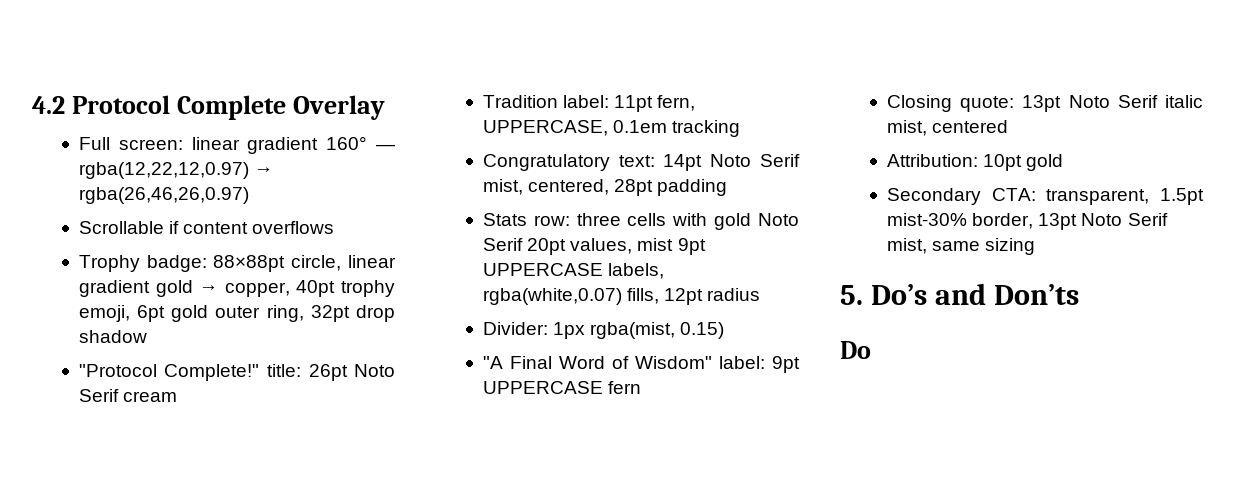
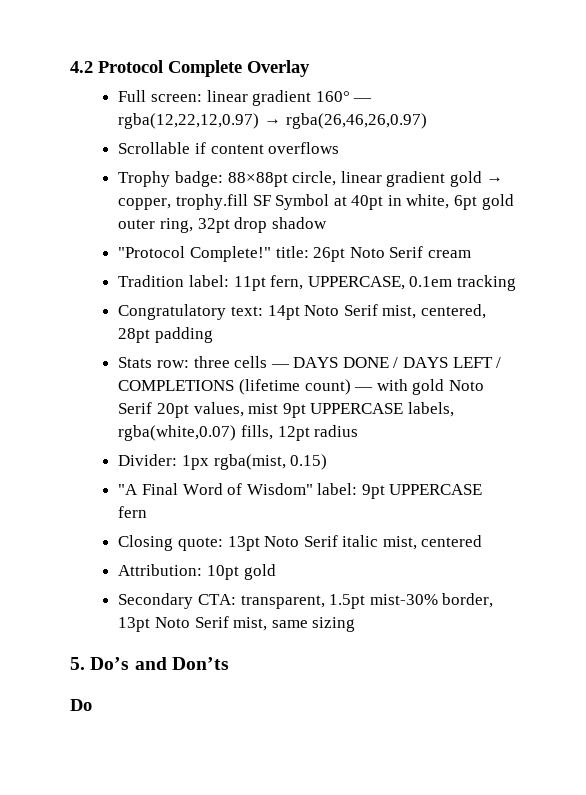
[296,280,395,297] [78,305,130,322] 40pt trophy emoji, -> [175,194,450,210] trophy.fill SF Symbol at 40pt in white,
(667, 219) none -> [270,357,502,368] [118,379,374,395] — DAYS DONE / DAYS LEFT / COMPLETIONS (lifetime count) —

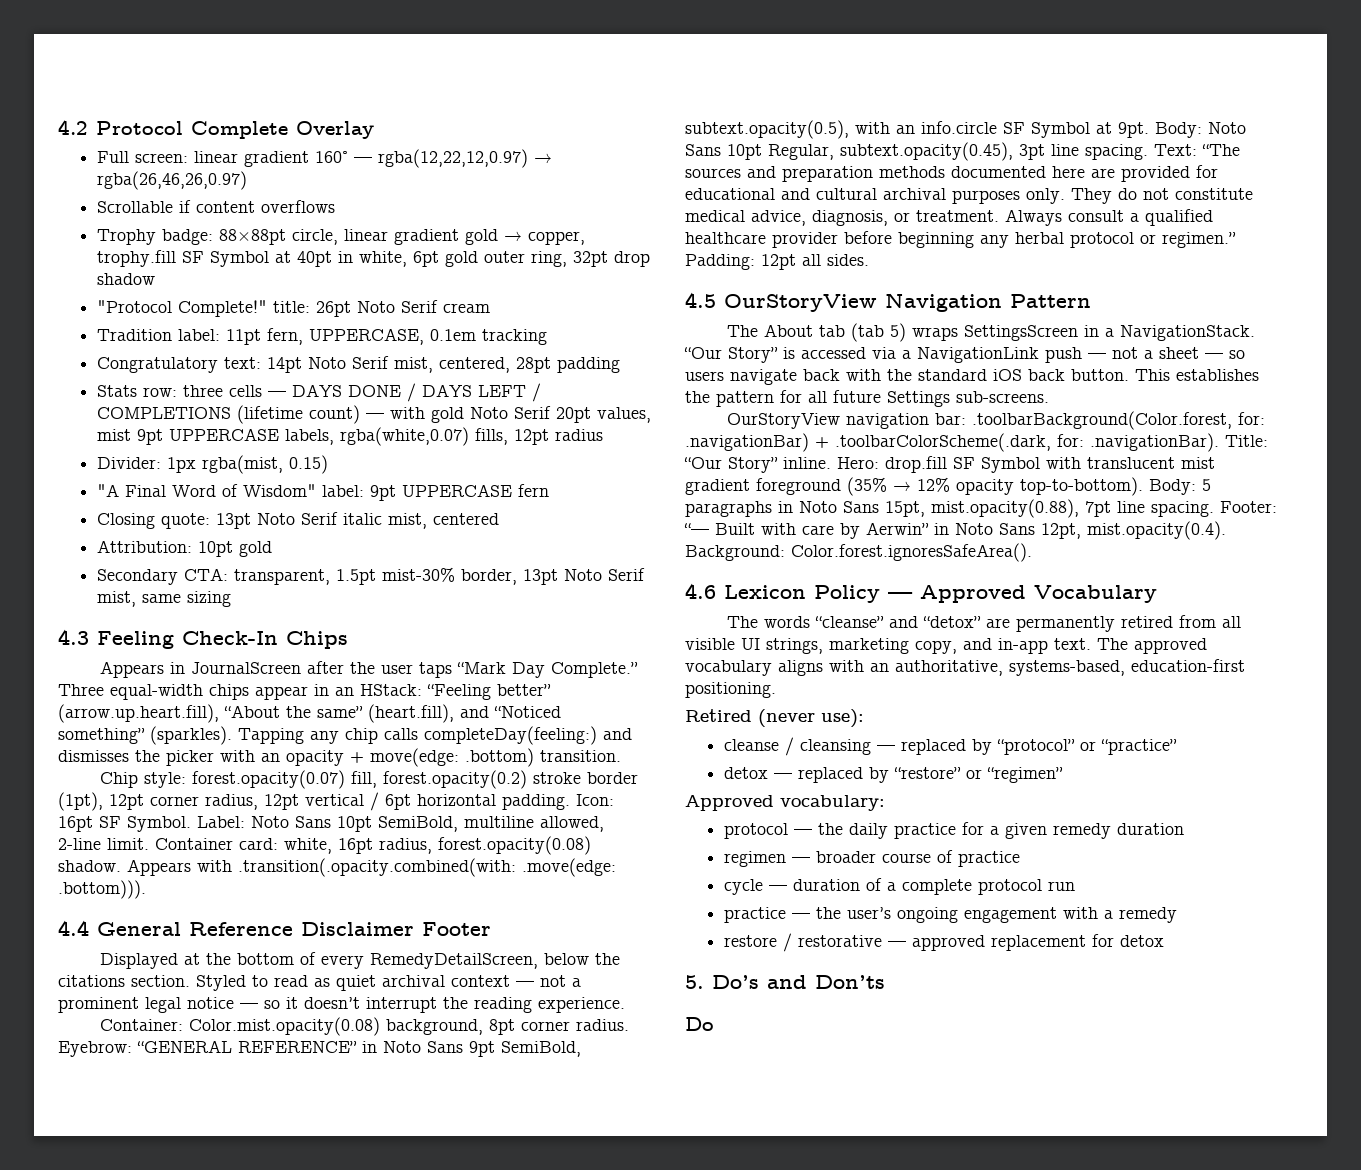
(356, 624) none -> [58,629,348,649] [99,661,638,678] [58,684,551,700] [58,704,561,723] [58,726,632,745] [58,748,621,767] [99,770,638,789] [58,792,614,811] [58,816,604,832] [58,836,591,855] [58,858,616,877] [58,880,146,899] [58,920,491,936] [99,952,620,969] [58,975,581,991] [58,997,625,1013] [99,1017,629,1036] [58,1040,581,1057] [685,120,1246,139] [685,142,1240,161] [685,165,1218,182] [685,188,1253,204] [685,209,1213,226] [685,231,1236,248] [685,254,869,270] [685,292,1091,312] [726,323,1255,342] [684,347,1245,363] [685,369,1259,385] [685,390,1049,407] [726,411,1265,430] [685,433,1268,452] [684,456,1215,473] [685,477,1211,496] [685,499,1277,518] [684,521,1226,540] [685,543,1032,562] [685,583,1157,603] [726,615,1241,632] [685,638,1207,654] [685,659,1245,676] [685,682,776,698] [685,709,864,728] [723,737,1177,756] [723,767,1063,783] [685,795,885,811] [723,822,1184,839] [723,850,1020,867] [723,878,1075,895] [723,907,1177,923] [723,933,1164,952] // 4.3 Feeling Check-In Chips // Appears in JournalScreen after the user taps “Mark Day Complete.” Three equal-width chips appear in an HStack: “Feeling better” (arrow.up.heart.fill), “About the same” (heart.fill), and “Noticed something” (sparkles). Tapping any chip calls completeDay(feeling:) and dismisses the picker with an opacity + move(edge: .bottom) transition. // Chip style: forest.opacity(0.07) fill, forest.opacity(0.2) stroke border (1pt), 12pt corner radius, 12pt vertical / 6pt horizontal padding. Icon: 16pt SF Symbol. Label: Noto Sans 10pt SemiBold, multiline allowed, 2-line limit. Container card: white, 16pt radius, forest.opacity(0.08) shadow. Appears with .transition(.opacity.combined(with: .move(edge: .bottom))). // 4.4 General Reference Disclaimer Footer // Displayed at the bottom of every RemedyDetailScreen, below the citations section. Styled to read as quiet archival context — not a prominent legal notice — so it doesn’t interrupt the reading experience. // Container: Color.mist.opacity(0.08) background, 8pt corner radius. Eyebrow: “GENERAL REFERENCE” in Noto Sans 9pt SemiBold, subtext.opacity(0.5), with an info.circle SF Symbol at 9pt. Body: Noto Sans 10pt Regular, subtext.opacity(0.45), 3pt line spacing. Text: “The sources and preparation methods documented here are provided for educational and cultural archival purposes only. They do not constitute medical advice, diagnosis, or treatment. Always consult a qualified healthcare provider before beginning any herbal protocol or regimen.” Padding: 12pt all sides. // 4.5 OurStoryView Navigation Pattern // The About tab (tab 5) wraps SettingsScreen in a NavigationStack. “Our Story” is accessed via a NavigationLink push — not a sheet — so users navigate back with the standard iOS back button. This establishes the pattern for all future Settings sub-screens. // OurStoryView navigation bar: .toolbarBackground(Color.forest, for: .navigationBar) + .toolbarColorScheme(.dark, for: .navigationBar). Title: “Our Story” inline. Hero: drop.fill SF Symbol with translucent mist gradient foreground (35% → 12% opacity top-to-bottom). Body: 5 paragraphs in Noto Sans 15pt, mist.opacity(0.88), 7pt line spacing. Footer: “— Built with care by Aerwin” in Noto Sans 12pt, mist.opacity(0.4). Background: Color.forest.ignoresSafeArea(). // 4.6 Lexicon Policy — Approved Vocabulary // The words “cleanse” and “detox” are permanently retired from all visible UI strings, marketing copy, and in-app text. The approved vocabulary aligns with an authoritative, systems-based, education-first positioning. // Retired (never use): // cleanse / cleansing — replaced by “protocol” or “practice” // detox — replaced by “restore” or “regimen” // Approved vocabulary: // protocol — the daily practice for a given remedy duration // regimen — broader course of practice // cycle — duration of a complete protocol run // practice — the user’s ongoing engagement with a remedy // restore / restorative — approved replacement for detox

